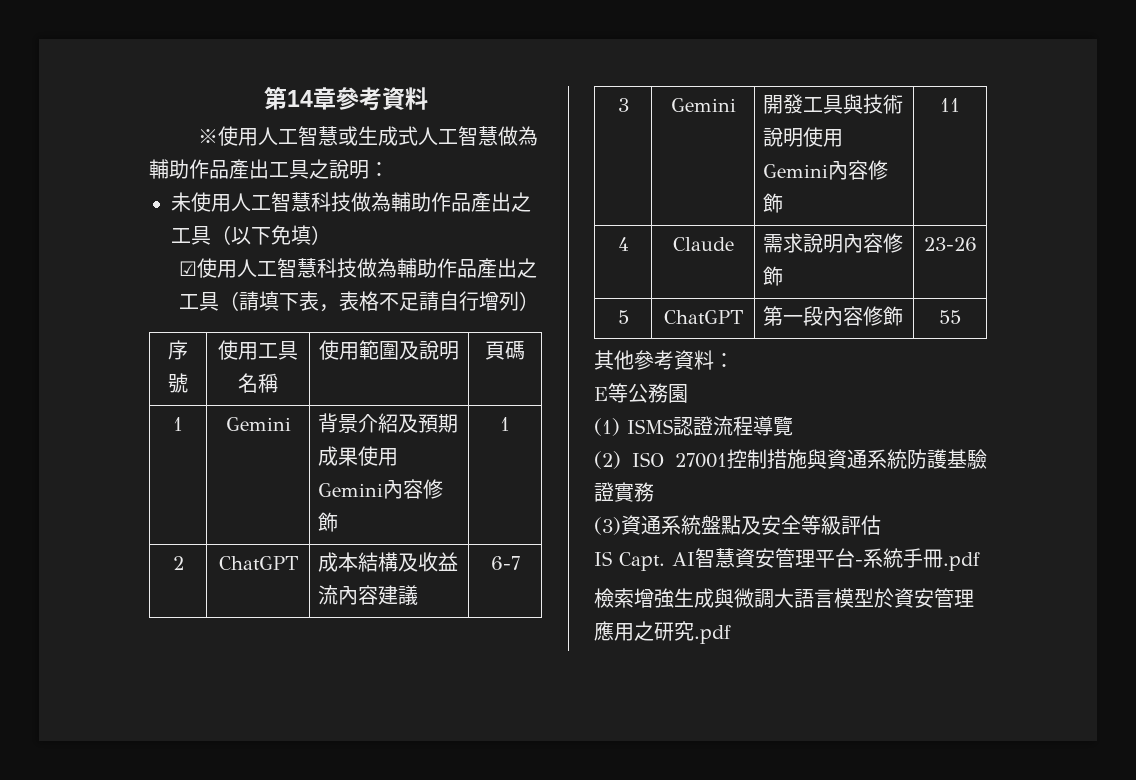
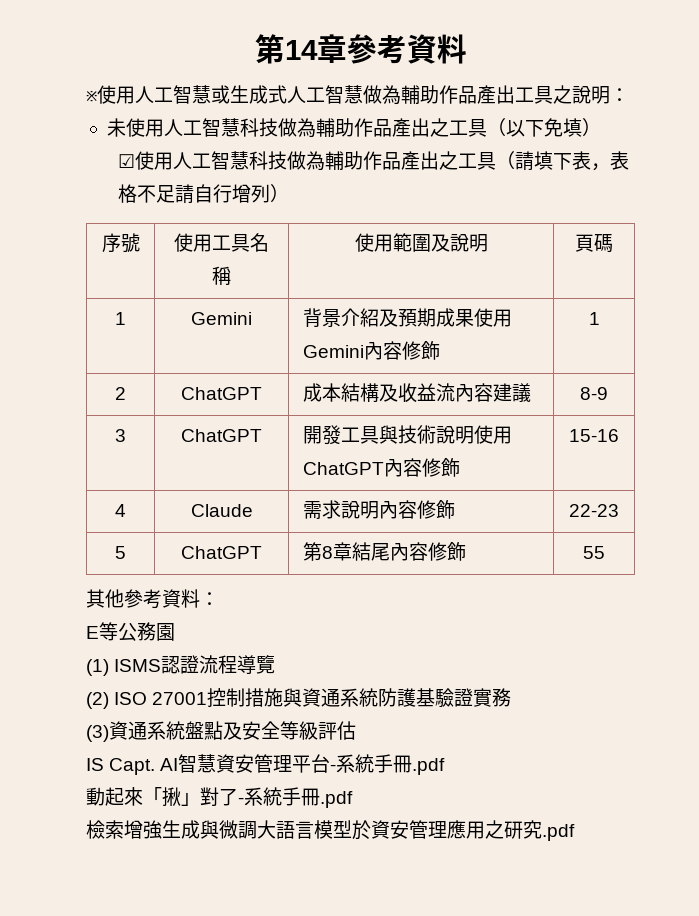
[490,556,520,570] 6-7 -> [580,387,608,400] 8-9
[670,98,736,112] Gemini -> [181,429,262,442] ChatGPT
[763,160,889,180] [763,193,784,213] [940,98,960,112] Gemini內容修飾 | 11 -> [302,458,460,477] [569,429,619,442] ChatGPT內容修飾 | 15-16
[923,237,977,251] 23-26 -> [569,504,619,517] 22-23
[783,306,824,326] 一段 -> [321,542,390,561] 8章結尾
(980, 561) none -> [86,787,353,808] // 動起來「揪」對了-系統手冊.pdf

